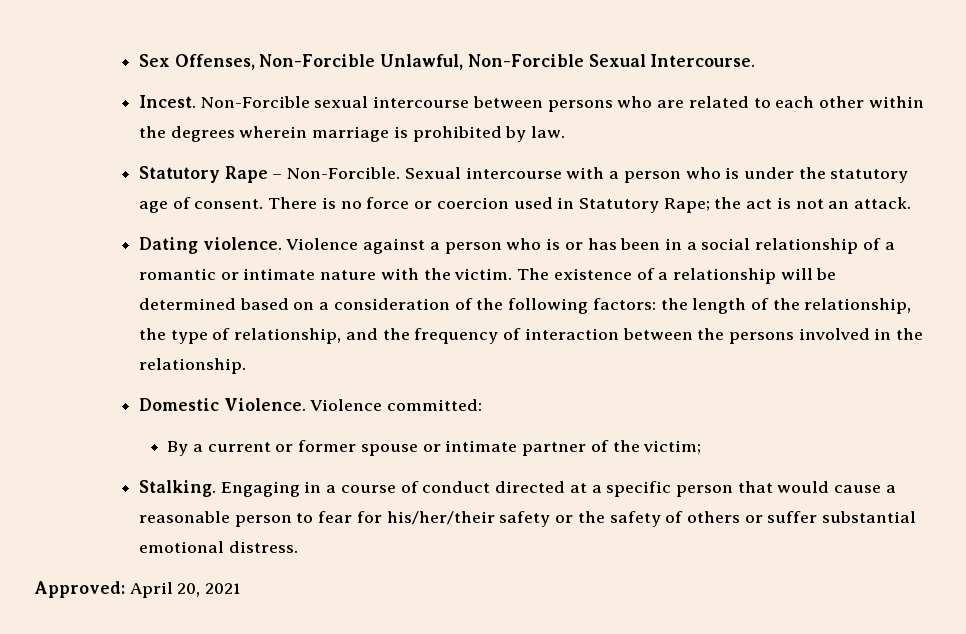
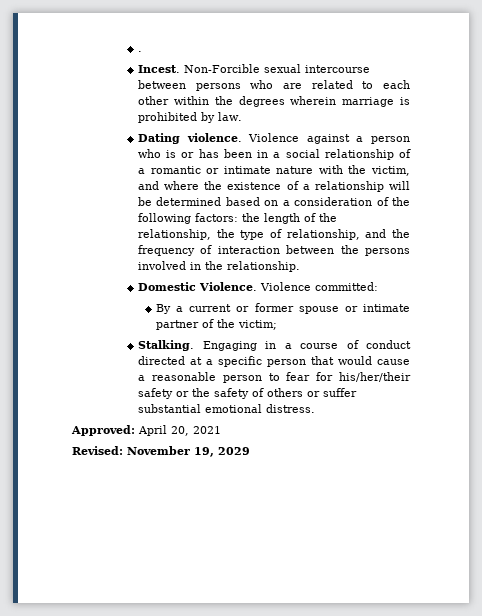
[139,54,756,70] Sex Offenses, Non-Forcible Unlawful, Non-Forcible Sexual Intercourse. -> [138,51,143,52] .
[139,166,909,183] [139,197,912,213] // Statutory Rape – Non-Forcible. Sexual intercourse with a person who is under the statutory age of consent. There is no force or coercion used in Statutory Rape; the act is not an attack. -> (243, 116) none
[454,268,550,280] victim. The -> [371,166,410,176] [138,181,223,190] victim, and where the
(241, 588) none -> [72,446,250,457] // Revised: November 19, 2029

